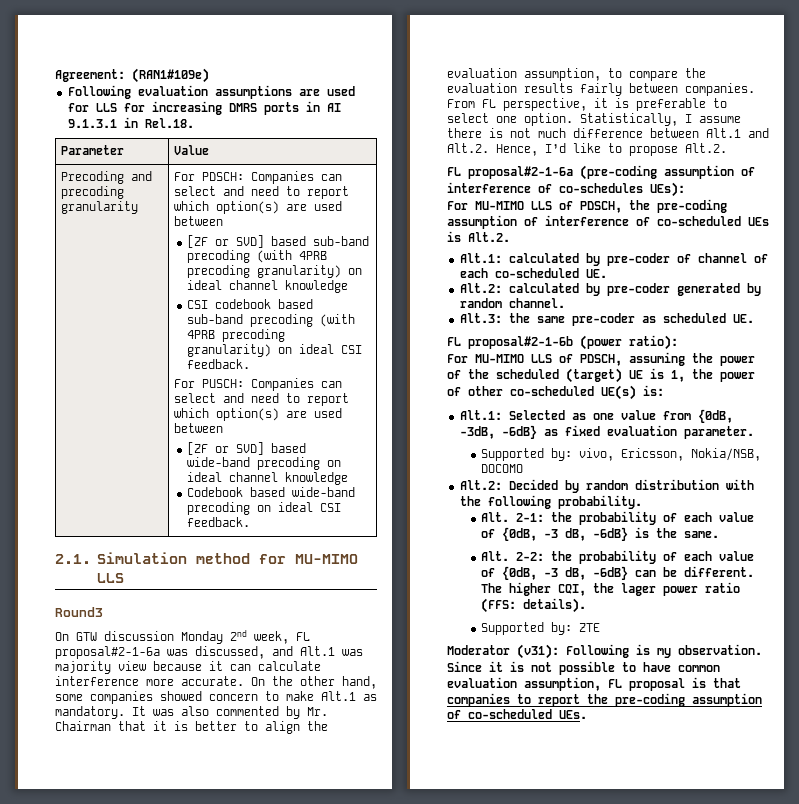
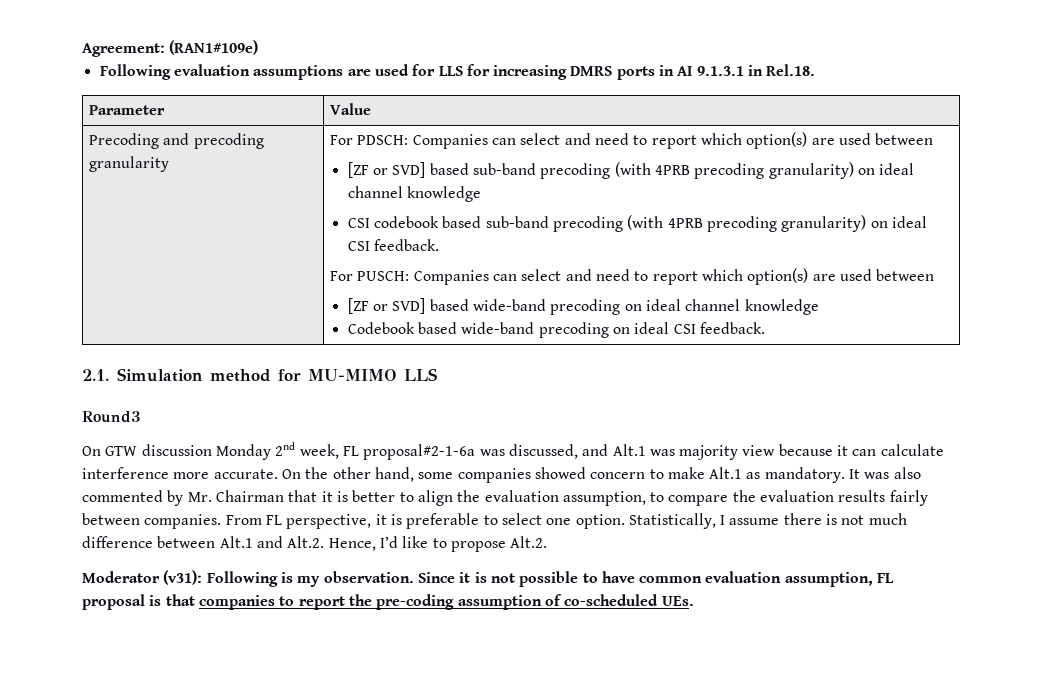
[447,165,755,180] [447,182,685,197] [447,199,727,213] [447,215,769,229] [447,231,510,242] [459,253,768,266] [459,268,607,278] [459,283,761,296] [459,298,565,308] [459,313,754,326] [447,335,678,350] [447,352,755,366] [447,368,755,383] [447,385,664,400] [459,409,733,423] [459,425,754,439] [481,448,762,461] [481,464,524,473] [459,479,754,493] [459,495,642,509] [481,511,755,525] [481,527,720,541] [481,550,755,564] [481,566,755,580] [481,582,741,596] [481,598,587,613] [481,622,601,635] // FL proposal#2-1-6a (pre-coding assumption of interference of co-schedules UEs): // For MU-MIMO LLS of PDSCH, the pre-coding assumption of interference of co-scheduled UEs is Alt.2. // Alt.1: calculated by pre-coder of channel of each co-scheduled UE. // Alt.2: calculated by pre-coder generated by random channel. // Alt.3: the same pre-coder as scheduled UE. // FL proposal#2-1-6b (power ratio): // For MU-MIMO LLS of PDSCH, assuming the power of the scheduled (target) UE is 1, the power of other co-scheduled UE(s) is: // Alt.1: Selected as one value from {0dB, -3dB, -6dB} as fixed evaluation parameter. // Supported by: vivo, Ericsson, Nokia/NSB, DOCOMO // Alt.2: Decided by random distribution with the following probability. // Alt. 2-1: the probability of each value of {0dB, -3 dB, -6dB} is the same. // Alt. 2-2: the probability of each value of {0dB, -3 dB, -6dB} can be different. The higher CQI, the lager power ratio (FFS: details). // Supported by: ZTE -> (548, 542) none

